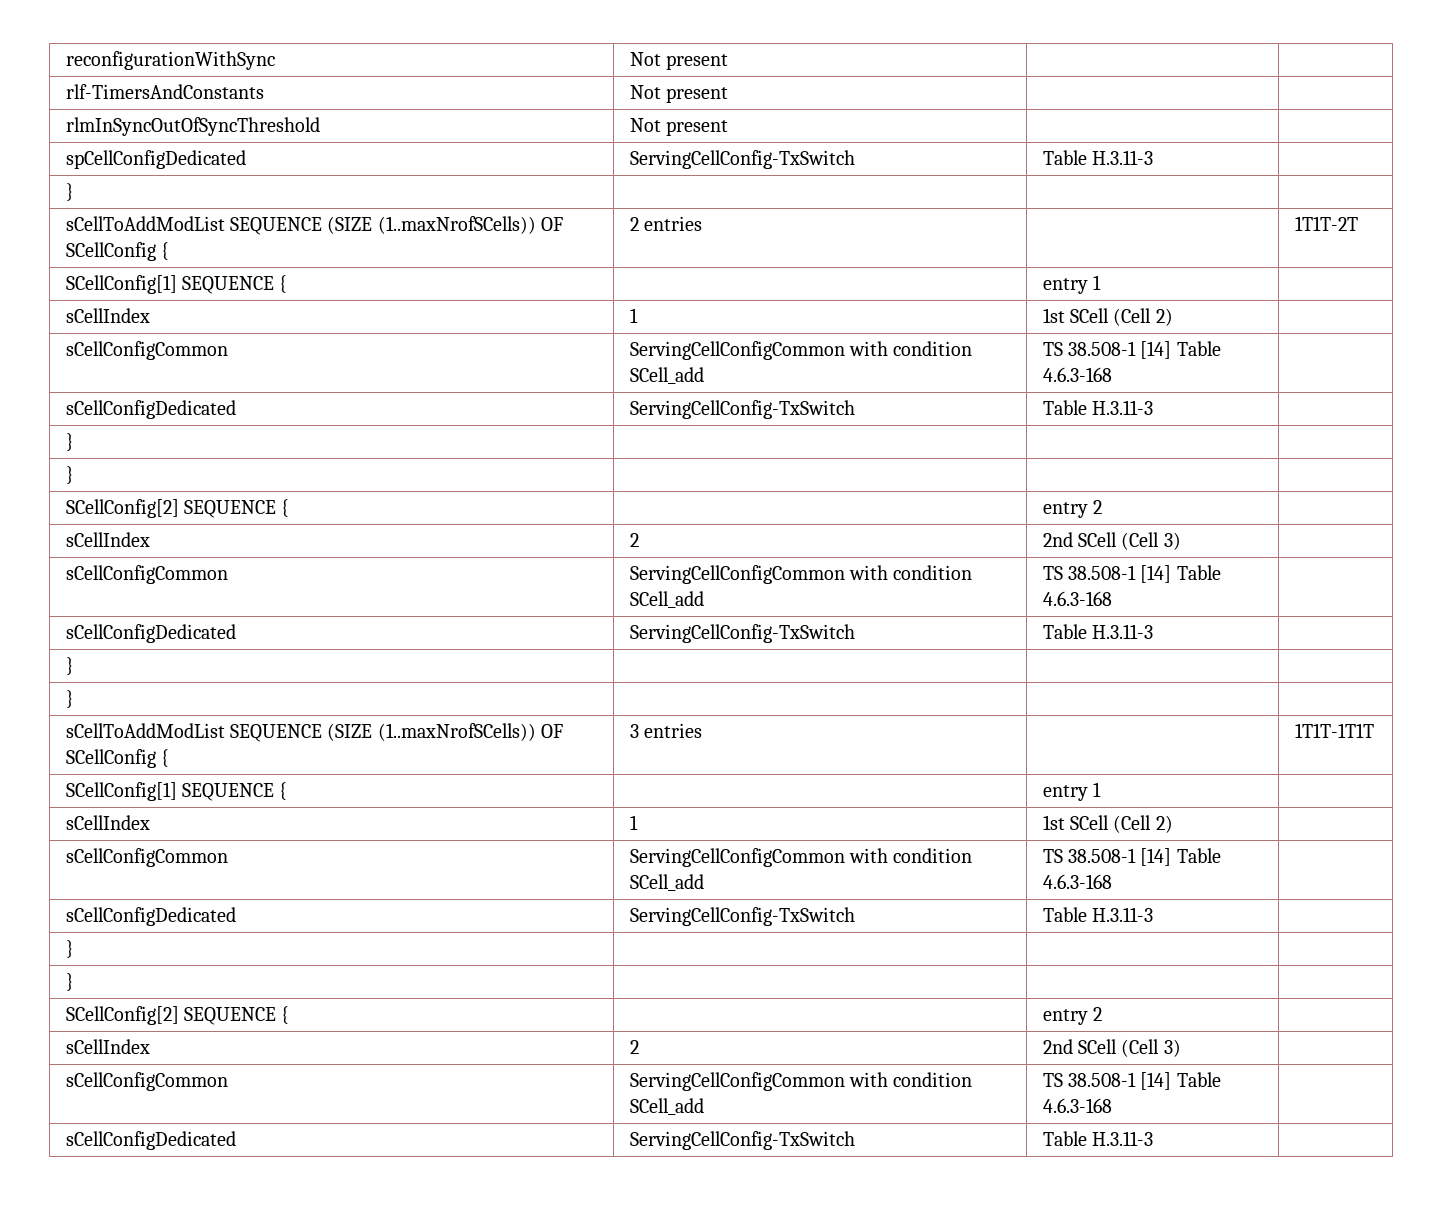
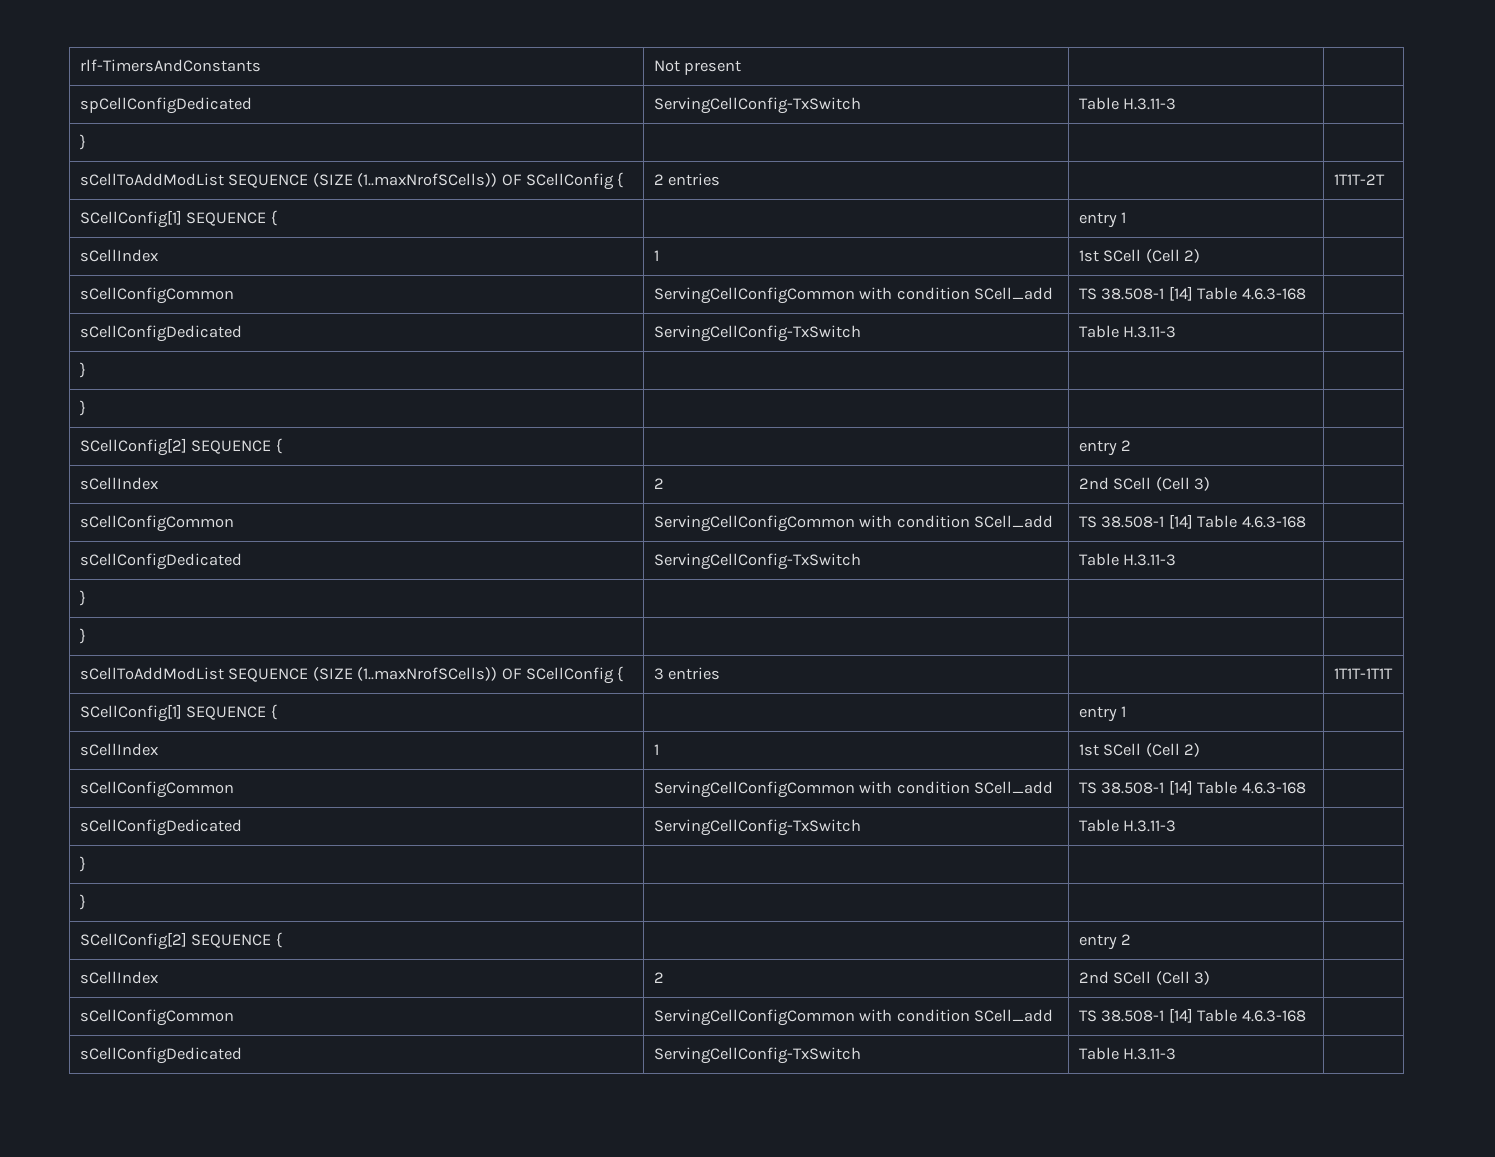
[65,51,275,70] [629,52,728,70] reconfigurationWithSync | Not present | | // -> (79, 65) none
[65,117,320,136] [629,118,728,136] // rlmInSyncOutOfSyncThreshold | Not present | | -> (742, 67) none

